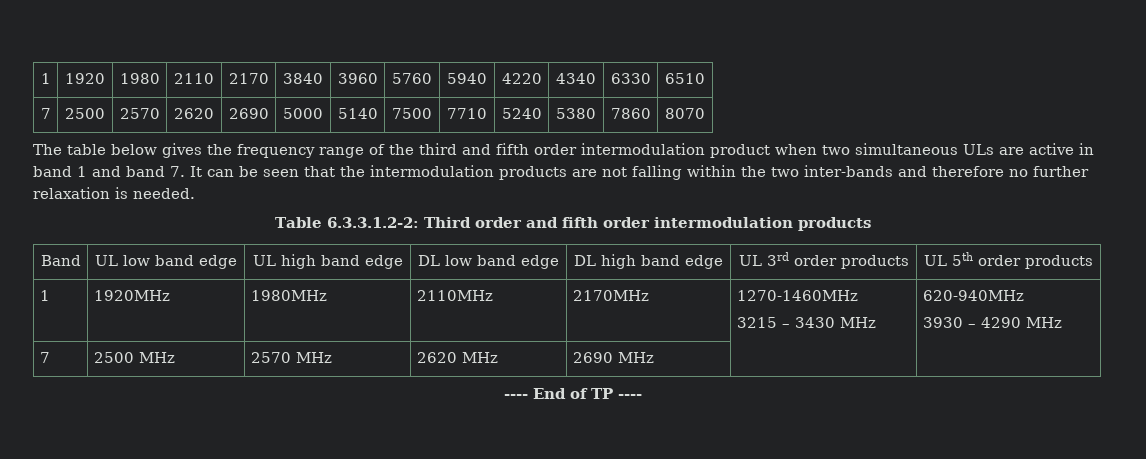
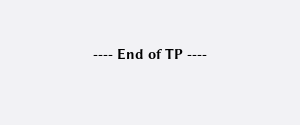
[40,73,51,84] [65,73,105,84] [119,73,160,84] [174,73,214,84] [228,73,269,84] [283,73,323,84] [337,73,378,84] [392,73,433,84] [447,73,488,84] [501,73,542,84] [556,73,596,84] [610,73,651,84] [665,73,705,84] [40,108,51,119] [65,108,105,119] [119,108,160,119] [174,108,214,119] [228,108,269,119] [283,108,323,119] [337,108,378,119] [392,108,433,119] [447,108,488,119] [501,108,542,119] [556,108,596,119] [610,108,651,119] [665,108,705,119] [33,143,1094,158] [33,165,1089,180] [33,187,195,199] [275,217,871,231] [40,255,81,266] [95,255,237,269] [252,254,403,269] [418,255,559,269] [574,254,723,269] [738,252,909,269] [924,252,1093,269] [39,290,50,301] [93,290,170,301] [250,290,327,301] [416,290,493,301] [572,290,649,301] [736,290,858,301] [736,317,876,328] [922,290,1024,301] [922,317,1062,328] [39,352,50,363] [93,352,175,363] [250,352,332,363] [416,352,498,363] [572,352,654,363] 1 | 1920 | 1980 | 2110 | 2170 | 3840 | 3960 | 5760 | 5940 | 4220 | 4340 | 6330 | 6510 // 7 | 2500 | 2570 | 2620 | 2690 | 5000 | 5140 | 7500 | 7710 | 5240 | 5380 | 7860 | 8070 // The table below gives the frequency range of the third and fifth order intermodulation product when two simultaneous ULs are active in band 1 and band 7. It can be seen that the intermodulation products are not falling within the two inter-bands and therefore no further relaxation is needed. // Table 6.3.3.1.2-2: Third order and fifth order intermodulation products // Band | UL low band edge | UL high band edge | DL low band edge | DL high band edge | UL 3rd order products | UL 5th order products // 1 | 1920MHz | 1980MHz | 2110MHz | 2170MHz | 1270-1460MHz // 3215 – 3430 MHz | 620-940MHz // 3930 – 4290 MHz // 7 | 2500 MHz | 2570 MHz | 2620 MHz | 2690 MHz | | // -> (93, 56) none

